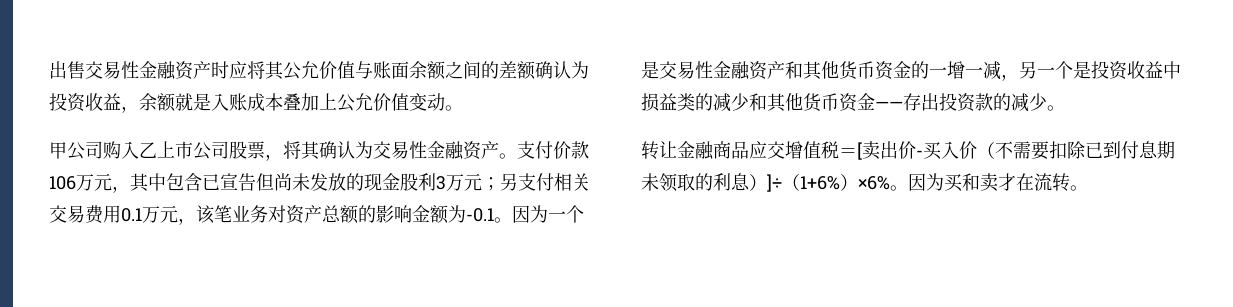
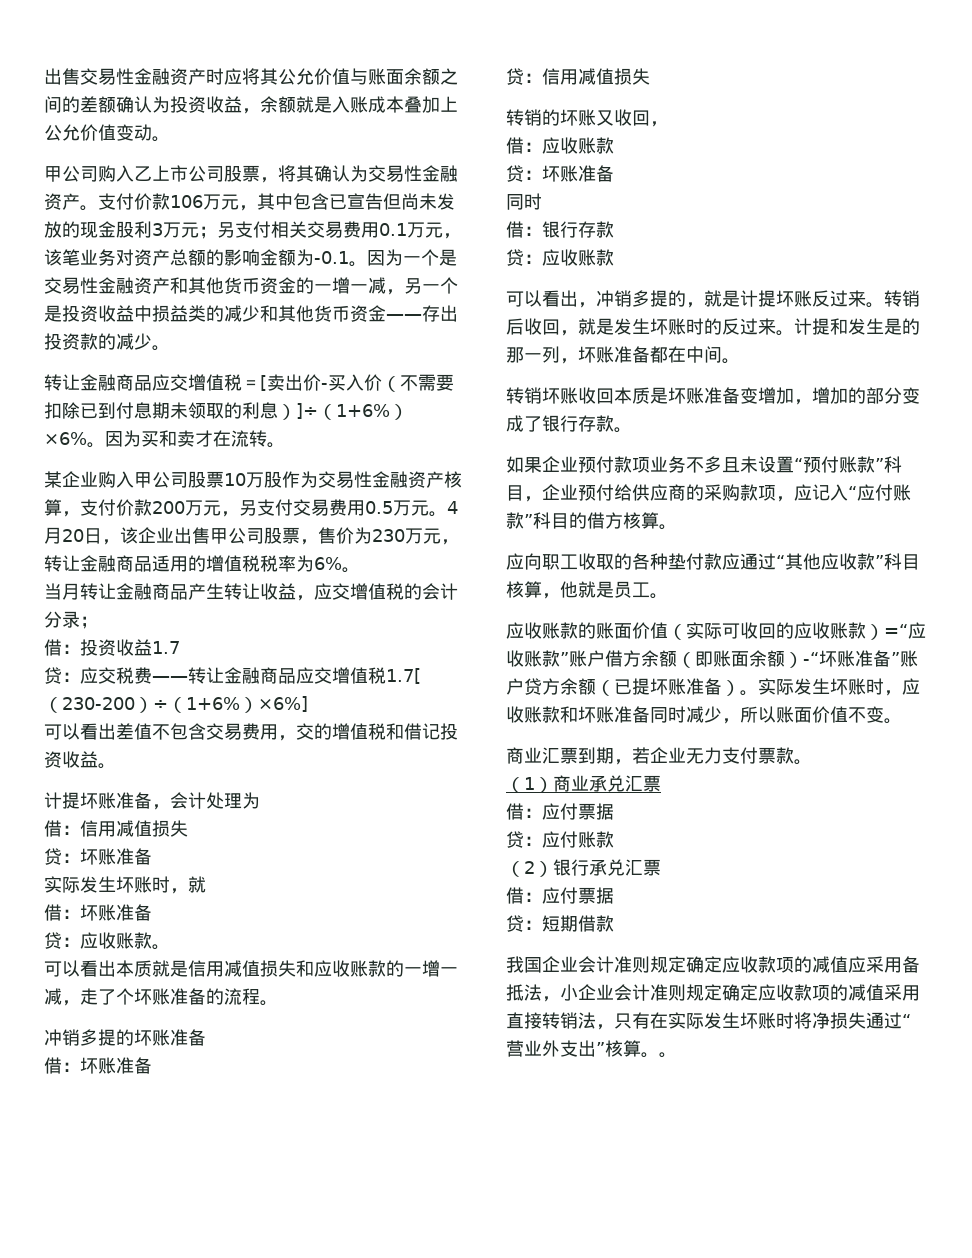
(1088, 188) none -> [44,471,462,488] [44,499,458,517] [44,527,459,545] [44,555,360,573] [44,583,458,601] [44,611,98,629] [44,639,180,656] [44,667,421,684] [44,696,308,713] [44,723,458,741] [44,751,116,769] [44,792,260,810] [44,820,188,837] [44,848,152,865] [44,876,206,894] [44,904,152,921] [44,932,170,950] [44,960,458,977] [44,988,278,1006] [44,1029,206,1046] [44,1057,152,1074] [506,68,650,85] [506,109,668,127] [506,137,614,154] [506,165,614,182] [506,193,542,210] [506,221,614,238] [506,249,614,266] [506,290,920,308] [506,318,920,336] [506,346,740,364] [506,387,920,405] [506,415,632,433] [506,456,902,473] [506,484,911,502] [506,512,677,530] [506,553,920,570] [506,581,668,599] [506,622,926,640] [506,650,918,668] [506,678,920,696] [506,706,902,724] [506,747,812,765] [506,775,661,793] [506,803,614,820] [506,831,614,848] [506,859,661,877] [506,887,614,904] [506,915,614,932] [506,956,920,973] [506,984,920,1002] [506,1012,911,1030] [506,1040,677,1058] // 某企业购入甲公司股票10万股作为交易性金融资产核算，支付价款200万元，另支付交易费用0.5万元。4月20日，该企业出售甲公司股票，售价为230万元，转让金融商品适用的增值税税率为6%。 // 当月转让金融商品产生转让收益，应交增值税的会计分录； // 借：投资收益1.7 // 贷：应交税费——转让金融商品应交增值税1.7[（230-200）÷（1+6%）×6%] // 可以看出差值不包含交易费用，交的增值税和借记投资收益。 // 计提坏账准备，会计处理为 // 借：信用减值损失 // 贷：坏账准备 // 实际发生坏账时，就 // 借：坏账准备 // 贷：应收账款。 // 可以看出本质就是信用减值损失和应收账款的一增一减，走了个坏账准备的流程。 // 冲销多提的坏账准备 // 借：坏账准备 // 贷：信用减值损失 // 转销的坏账又收回， // 借：应收账款 // 贷：坏账准备 // 同时 // 借：银行存款 // 贷：应收账款 // 可以看出，冲销多提的，就是计提坏账反过来。转销后收回，就是发生坏账时的反过来。计提和发生是的那一列，坏账准备都在中间。 // 转销坏账收回本质是坏账准备变增加，增加的部分变成了银行存款。 // 如果企业预付款项业务不多且未设置“预付账款”科目，企业预付给供应商的采购款项，应记入“应付账款”科目的借方核算。 // 应向职工收取的各种垫付款应通过“其他应收款”科目核算，他就是员工。 // 应收账款的账面价值（实际可收回的应收账款）=“应收账款”账户借方余额（即账面余额）-“坏账准备”账户贷方余额（已提坏账准备）。实际发生坏账时，应收账款和坏账准备同时减少，所以账面价值不变。 // 商业汇票到期，若企业无力支付票款。 // （1）商业承兑汇票 // 借：应付票据 // 贷：应付账款 // （2）银行承兑汇票 // 借：应付票据 // 贷：短期借款 // 我国企业会计准则规定确定应收款项的减值应采用备抵法，小企业会计准则规定确定应收款项的减值采用直接转销法，只有在实际发生坏账时将净损失通过“营业外支出”核算。。

